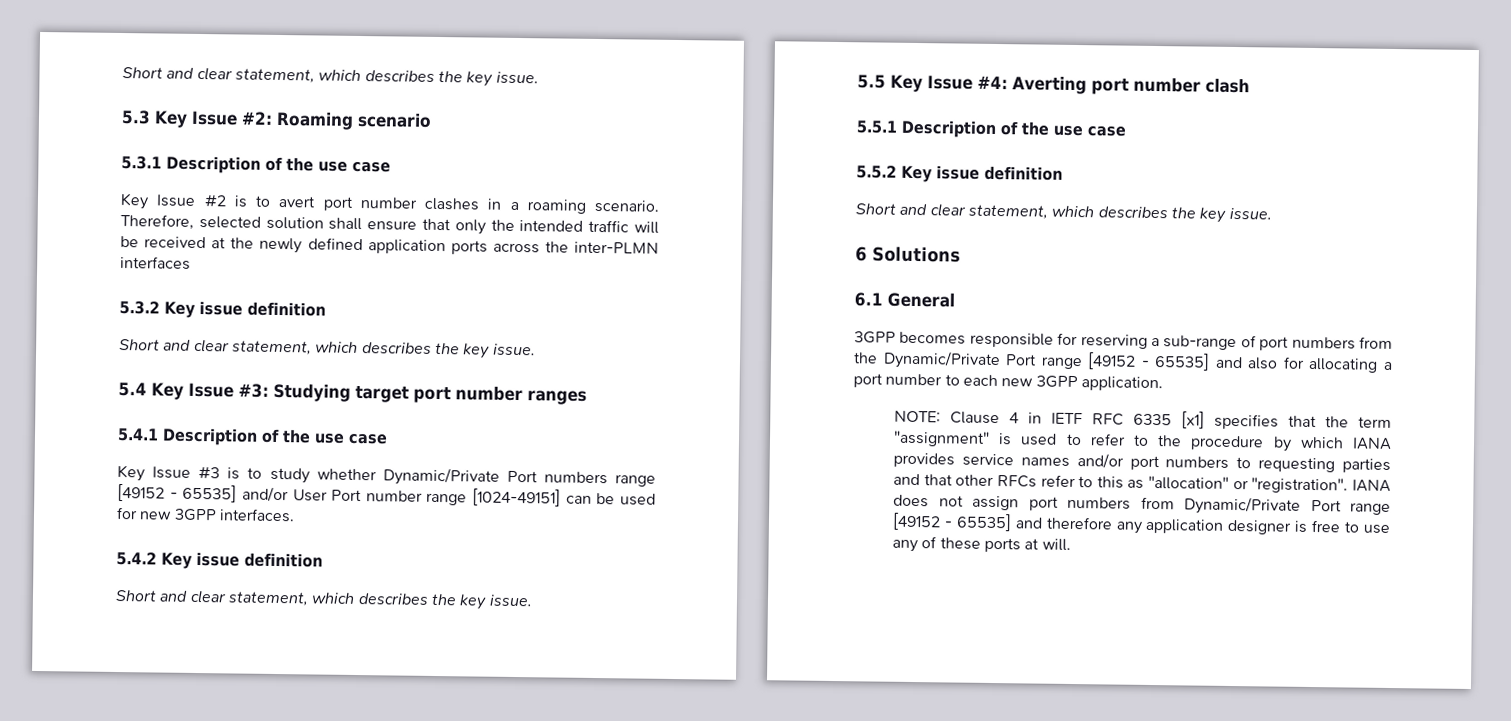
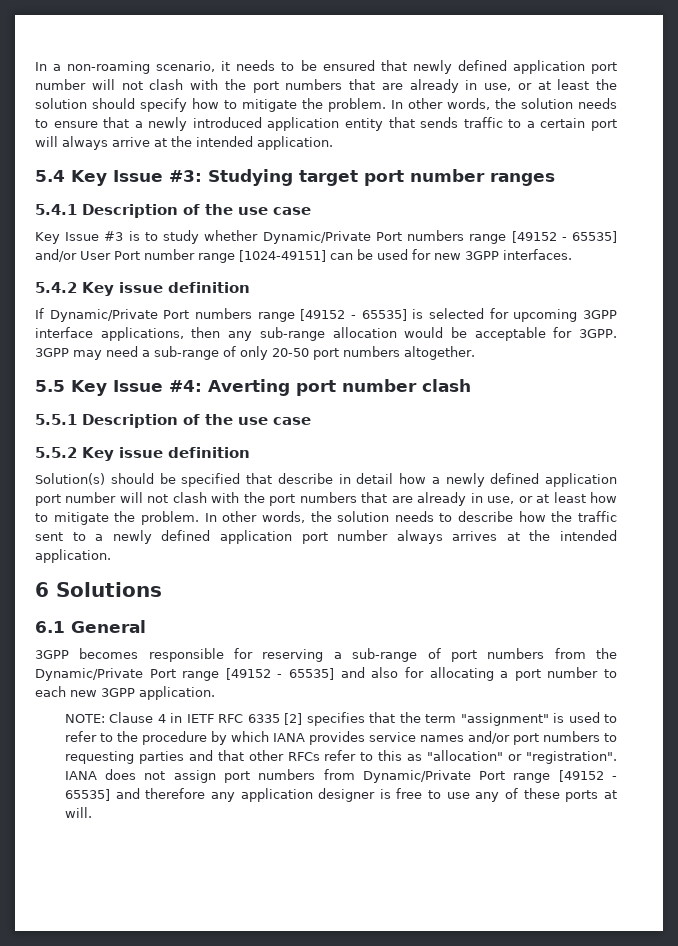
[122,66,539,87] [121,110,432,130] [121,155,391,174] [120,193,659,214] [120,214,659,235] [120,236,660,255] [120,256,191,270] [119,301,326,318] [119,338,536,359] Short and clear statement, which describes the key issue. // 5.3 Key Issue #2: Roaming scenario // 5.3.1 Description of the use case // Key Issue #2 is to avert port number clashes in a roaming scenario. Therefore, selected solution shall ensure that only the intended traffic will be received at the newly defined application ports across the inter-PLMN interfaces // 5.3.2 Key issue definition // Short and clear statement, which describes the key issue. -> [35,60,618,74] [35,79,617,93] [35,98,617,112] [35,117,617,131] [35,136,333,150] In a non-roaming scenario, it needs to be ensured that newly defined application port number will not clash with the port numbers that are already in use, or at least the solution should specify how to mitigate the problem. In other words, the solution needs to ensure that a newly introduced application entity that sends traffic to a certain port will always arrive at the intended application.
[115,589,533,610] Short and clear statement, which describes the key issue. -> [35,308,618,322] [35,327,618,341] [35,346,475,360] If Dynamic/Private Port numbers range [49152 - 65535] is selected for upcoming 3GPP interface applications, then any sub-range allocation would be acceptable for 3GPP. 3GPP may need a sub-range of only 20-50 port numbers altogether.
[855,203,1272,223] Short and clear statement, which describes the key issue. -> [35,473,617,487] [35,492,618,506] [35,511,618,525] [35,530,617,544] [35,549,111,563] Solution(s) should be specified that describe in detail how a newly defined application port number will not clash with the port numbers that are already in use, or at least how to mitigate the problem. In other words, the solution needs to describe how the traffic sent to a newly defined application port number always arrives at the intended application.
[1181,411,1206,429] [x1] -> [284,713,303,725] [2]

